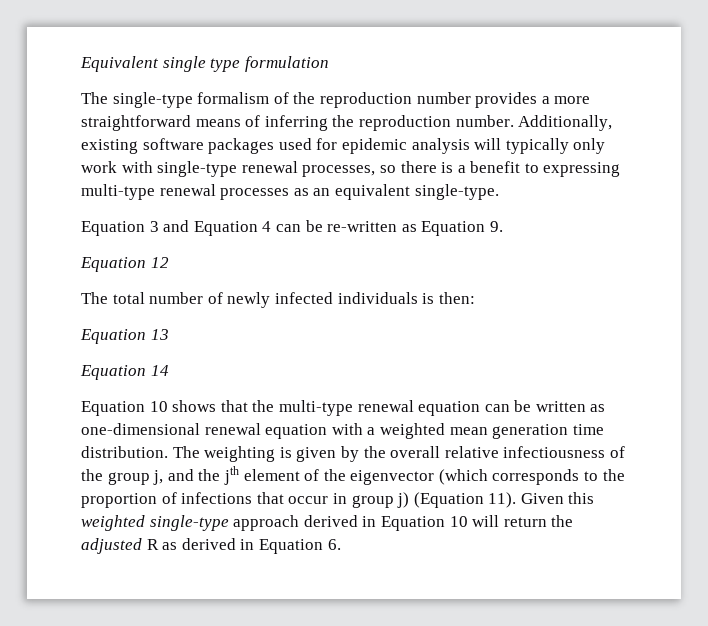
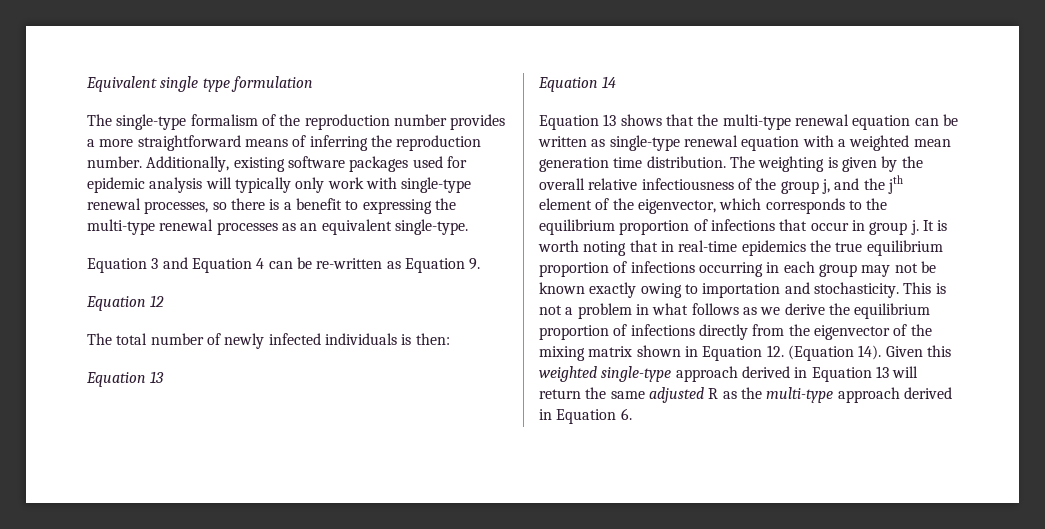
(621, 169) none -> [434,198,456,210] the
[149,401,168,412] 10 -> [603,114,617,126] 13
[81,423,200,435] one-dimensional -> [609,135,680,151] single-type
[350,469,488,485] eigenvector (which -> [637,198,762,214] eigenvector, which
(625, 475) none -> [539,219,615,235] equilibrium
[397,492,517,508] j) (Equation 11). -> [910,220,948,235] [538,240,943,256] [539,261,936,277] [539,282,946,298] [539,303,931,319] [539,324,932,340] [539,345,882,361] j. It is worth noting that in real-time epidemics the true equilibrium proportion of infections occurring in each group may not be known exactly owing to importation and stochasticity. This is not a problem in what follows as we derive the equilibrium proportion of infections directly from the eigenvector of the mixing matrix shown in Equation 12. (Equation 14).
[449,516,468,527] 10 -> [875,366,889,378] 13
(574, 521) none -> [610,391,645,399] same
(178, 546) none -> [740,387,900,403] the multi-type approach

